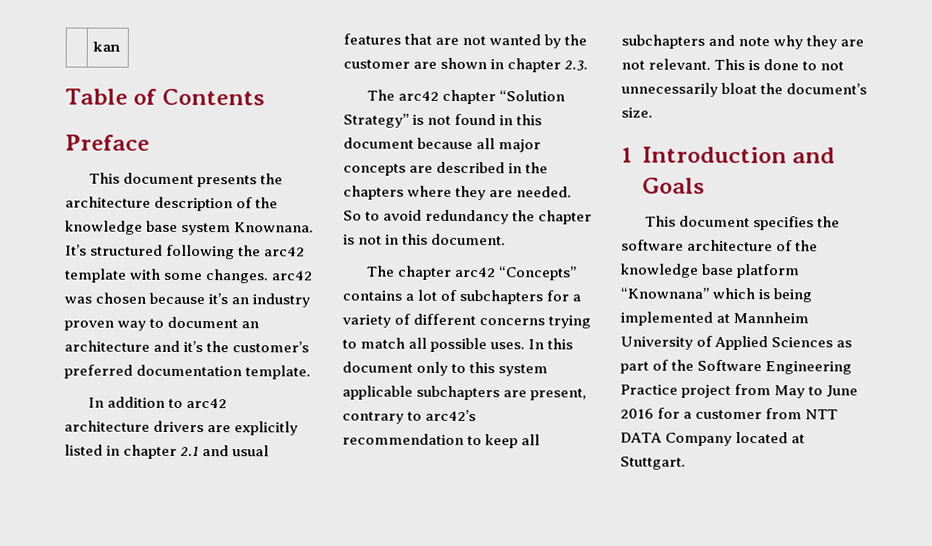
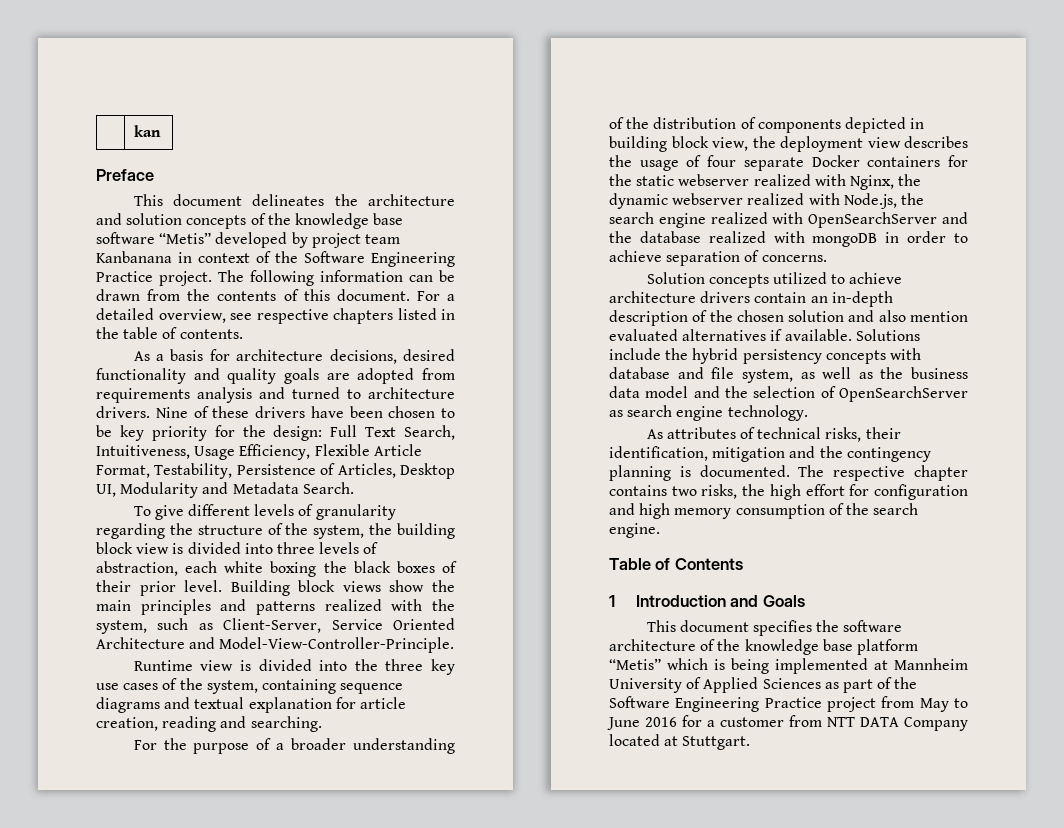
[65,88,265,106] // Table of Contents -> (162, 131) none
[196,175,257,188] presents -> [252,194,325,206] delineates
[154,196,279,212] [65,220,315,236] [65,244,306,260] [64,268,314,284] [64,292,311,308] [64,316,260,331] [64,340,310,353] [64,364,312,380] [87,396,227,409] [64,420,299,436] [64,444,270,459] [343,33,588,49] [343,57,589,73] [366,89,565,105] [343,113,543,128] [343,137,542,153] [343,161,549,176] [343,185,573,201] [343,209,593,225] [343,233,507,246] [365,265,577,281] [342,289,582,305] [342,313,592,329] [342,337,574,353] [342,361,549,377] [342,385,588,401] [342,409,477,424] [342,433,541,449] [621,34,865,50] [621,58,845,71] [621,82,868,97] [621,107,653,118] description of the knowledge base system Knownana. It’s structured following the arc42 template with some changes. arc42 was chosen because it’s an industry proven way to document an architecture and it’s the customer’s preferred documentation template. // In addition to arc42 architecture drivers are explicitly listed in chapter 2.1 and usual features that are not wanted by the customer are shown in chapter 2.3. // The arc42 chapter “Solution Strategy” is not found in this document because all major concepts are described in the chapters where they are needed. So to avoid redundancy the chapter is not in this document. // The chapter arc42 “Concepts” contains a lot of subchapters for a variety of different concerns trying to match all possible uses. In this document only to this system applicable subchapters are present, contrary to arc42’s recommendation to keep all subchapters and note why they are not relevant. This is done to not unnecessarily bloat the document’s size. -> [96,213,404,229] [96,232,400,248] [96,251,455,267] [96,270,455,286] [96,289,455,301] [96,308,455,324] [96,327,243,339] [133,349,455,364] [96,368,455,384] [96,387,455,403] [96,406,455,418] [96,425,455,441] [96,444,422,460] [96,463,455,479] [96,482,354,498] [133,504,396,520] [96,523,455,539] [96,542,379,554] [96,561,458,577] [96,580,455,596] [96,599,455,615] [96,618,455,634] [96,637,455,653] [133,659,456,675] [96,678,404,694] [96,697,406,713] [96,716,322,732] [133,738,455,754] [609,117,925,133] [609,136,968,152] [609,155,968,171] [609,174,922,190] [609,193,924,209] [609,212,968,228] [609,231,968,247] [609,250,827,266] [646,272,903,288] [609,291,893,307] [609,310,968,326] [609,329,920,341] [609,348,921,364] [609,367,968,383] [609,386,968,402] [609,405,808,421] [646,427,901,442] [609,446,931,462] [609,465,968,481] [609,484,968,500] [609,503,919,519] [609,523,660,538] [609,558,743,570] and solution concepts of the knowledge base software “Metis” developed by project team Kanbanana in context of the Software Engineering Practice project. The following information can be drawn from the contents of this document. For a detailed overview, see respective chapters listed in the table of contents. // As a basis for architecture decisions, desired functionality and quality goals are adopted from requirements analysis and turned to architecture drivers. Nine of these drivers have been chosen to be key priority for the design: Full Text Search, Intuitiveness, Usage Efficiency, Flexible Article Format, Testability, Persistence of Articles, Desktop UI, Modularity and Metadata Search. // To give different levels of granularity regarding the structure of the system, the building block view is divided into three levels of abstraction, each white boxing the black boxes of their prior level. Building block views show the main principles and patterns realized with the system, such as Client-Server, Service Oriented Architecture and Model-View-Controller-Principle. // Runtime view is divided into the three key use cases of the system, containing sequence diagrams and textual explanation for article creation, reading and searching. // For the purpose of a broader understanding of the distribution of components depicted in building block view, the deployment view describes the usage of four separate Docker containers for the static webserver realized with Nginx, the dynamic webserver realized with Node.js, the search engine realized with OpenSearchServer and the database realized with mongoDB in order to achieve separation of concerns. // Solution concepts utilized to achieve architecture drivers contain an in-depth description of the chosen solution and also mention evaluated alternatives if available. Solutions include the hybrid persistency concepts with database and file system, as well as the business data model and the selection of OpenSearchServer as search engine technology. // As attributes of technical risks, their identification, mitigation and the contingency planning is documented. The respective chapter contains two risks, the high effort for configuration and high memory consumption of the search engine. // Table of Contents
[620,287,709,299] “Knownana” -> [609,658,661,670] “Metis”

